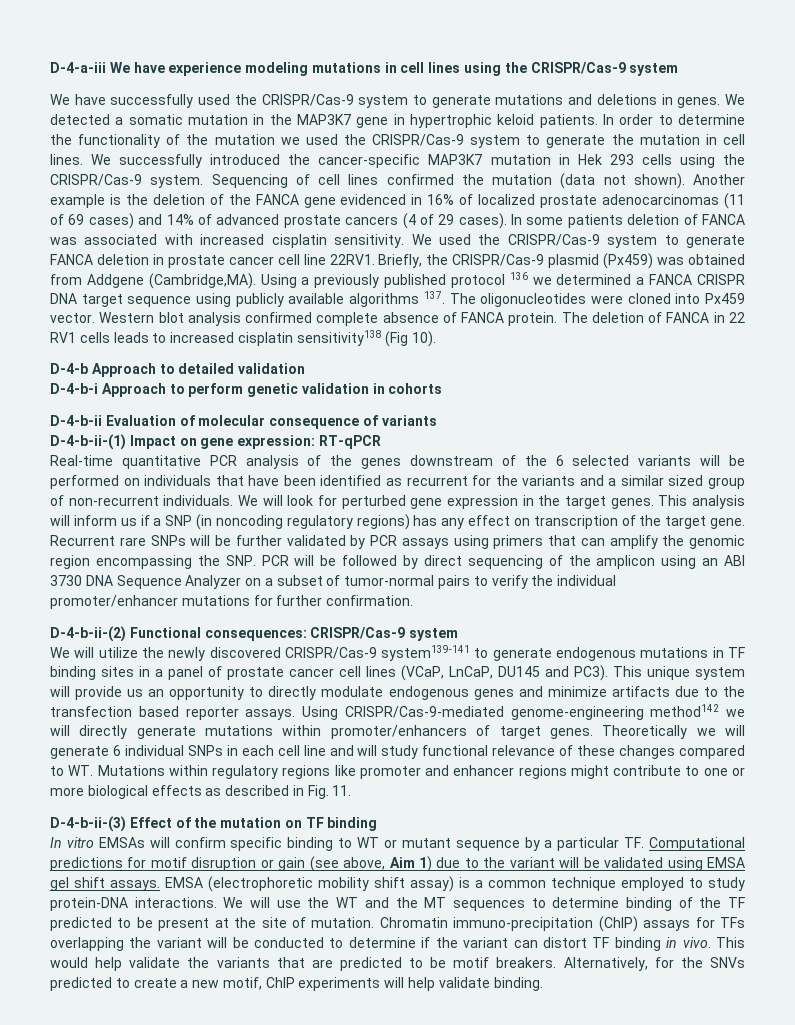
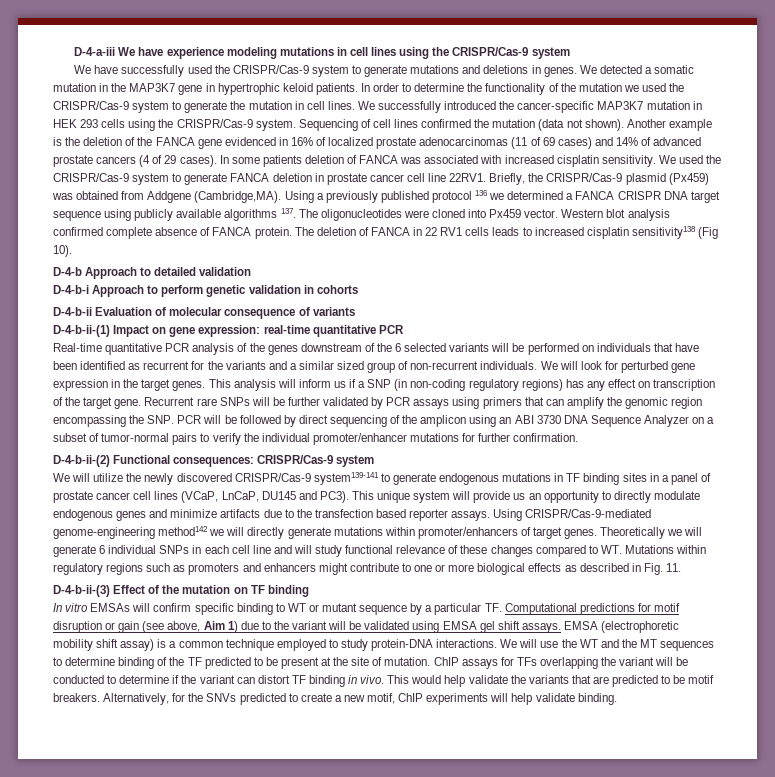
[577,154,602,165] Hek -> [53,119,77,128] HEK
[318,435,381,449] RT-qPCR -> [263,325,404,337] real-time quantitative PCR
[215,515,283,529] noncoding -> [410,379,466,391] non-coding
[334,765,567,779] like promoter and enhancer regions -> [146,563,316,575] such as promoters and enhancers
[379,916,638,932] Chromatin immuno-precipitation (ChIP) -> [433,657,459,666] ChIP

